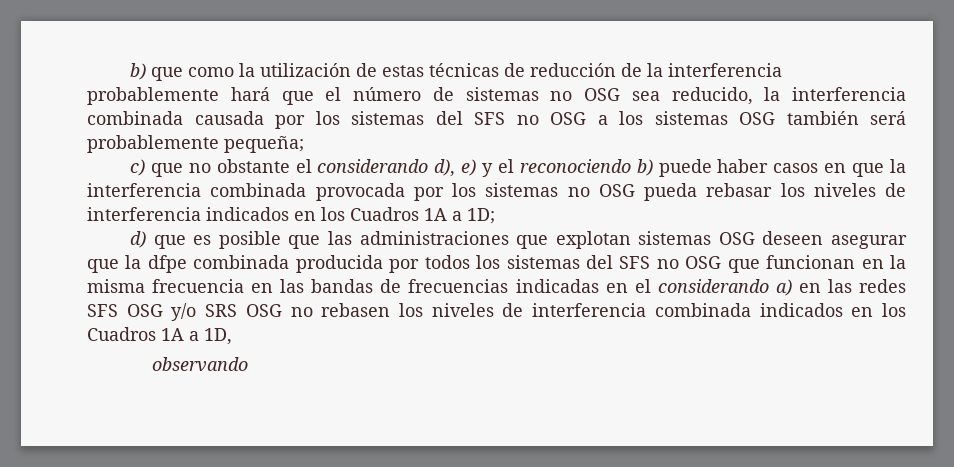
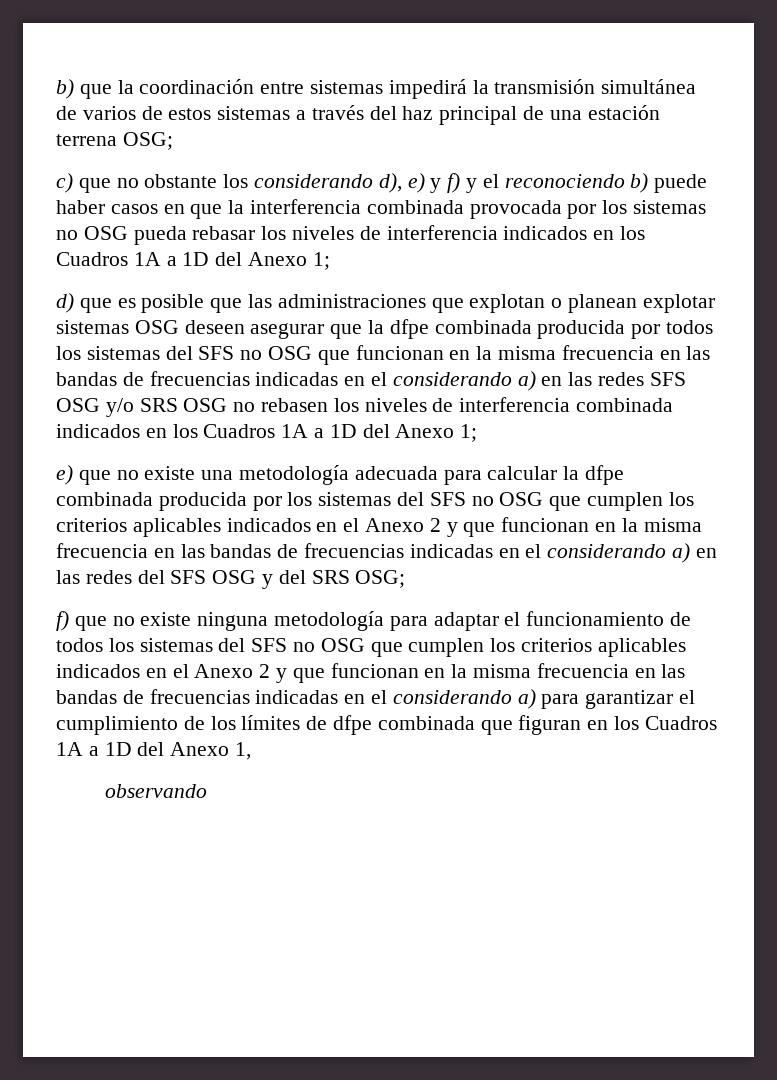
[187,63,782,77] [87,87,906,105] [87,111,906,129] [87,135,304,153] como la utilización de estas técnicas de reducción de la interferencia probablemente hará que el número de sistemas no OSG sea reducido, la interferencia combinada causada por los sistemas del SFS no OSG a los sistemas OSG también será probablemente pequeña; -> [117,79,697,99] [56,105,660,125] [56,132,173,150] la coordinación entre sistemas impedirá la transmisión simultánea de varios de estos sistemas a través del haz principal de una estación terrena OSG;
[295,159,312,173] el -> [223,174,249,188] los
(494, 170) none -> [447,173,478,193] f) y
[467,208,495,224] 1D; -> [182,252,330,270] 1D del Anexo 1;
(631, 240) none -> [551,294,715,313] o planean explotar
[204,328,232,345] 1D, -> [329,424,478,442] [56,465,625,485] [56,492,694,511] [56,517,702,537] [56,543,717,563] [56,570,406,589] [56,611,692,631] [56,638,686,657] [56,663,686,683] [56,689,696,709] [56,715,717,735] [56,742,252,760] 1D del Anexo 1; // e) que no existe una metodología adecuada para calcular la dfpe combinada producida por los sistemas del SFS no OSG que cumplen los criterios aplicables indicados en el Anexo 2 y que funcionan en la misma frecuencia en las bandas de frecuencias indicadas en el considerando a) en las redes del SFS OSG y del SRS OSG; // f) que no existe ninguna metodología para adaptar el funcionamiento de todos los sistemas del SFS no OSG que cumplen los criterios aplicables indicados en el Anexo 2 y que funcionan en la misma frecuencia en las bandas de frecuencias indicadas en el considerando a) para garantizar el cumplimiento de los límites de dfpe combinada que figuran en los Cuadros 1A a 1D del Anexo 1,

